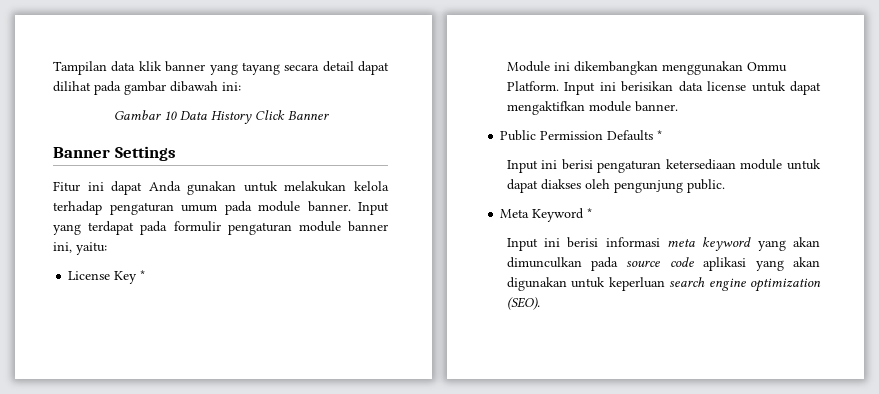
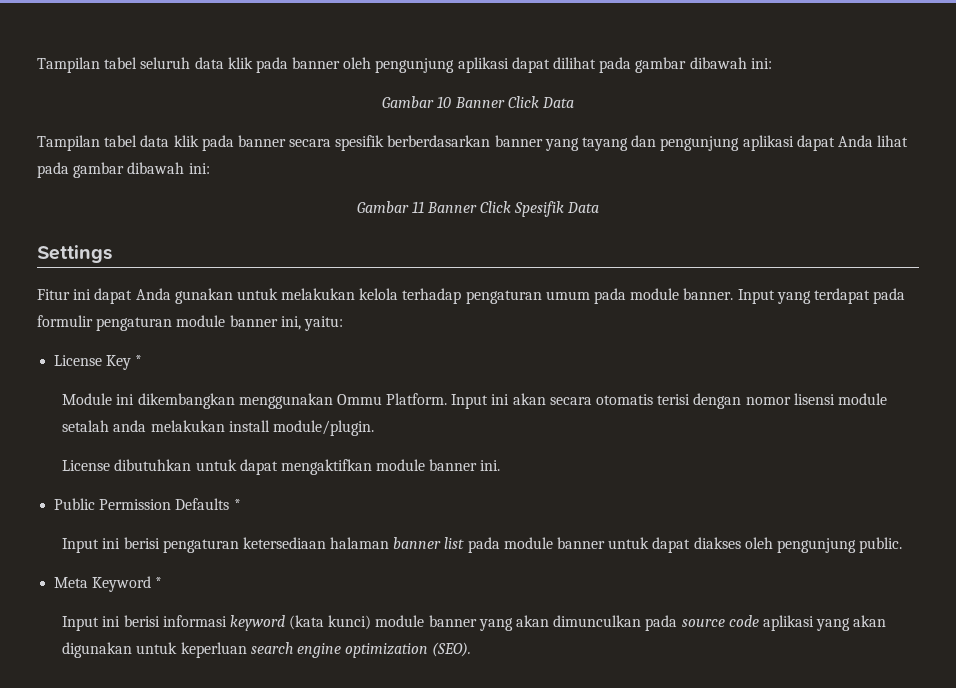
[53,61,354,75] Tampilan data klik banner yang tayang secara detail -> [37,57,509,73] Tampilan tabel seluruh data klik pada banner oleh pengunjung aplikasi
[179,110,329,124] [53,147,110,158] Data History Click Banner // Banner -> [454,96,574,108] [37,135,909,151] [37,162,210,178] [356,201,600,217] Banner Click Data // Tampilan tabel data klik pada banner secara spesifik berberdasarkan banner yang tayang dan pengunjung aplikasi dapat Anda lihat pada gambar dibawah ini: // Gambar 11 Banner Click Spesifik Data //
[621,81,747,92] berisikan data license -> [512,393,887,409] [62,420,374,436] [62,459,192,471] akan secara otomatis terisi dengan nomor lisensi module setalah anda melakukan install module/plugin. // License dibutuhkan
[634,101,678,112] banner. -> [429,459,501,471] banner ini.
[740,159,783,170] module -> [330,537,606,553] halaman banner list pada module banner
[667,237,752,251] meta keyword -> [229,615,477,631] keyword (kata kunci) module banner

